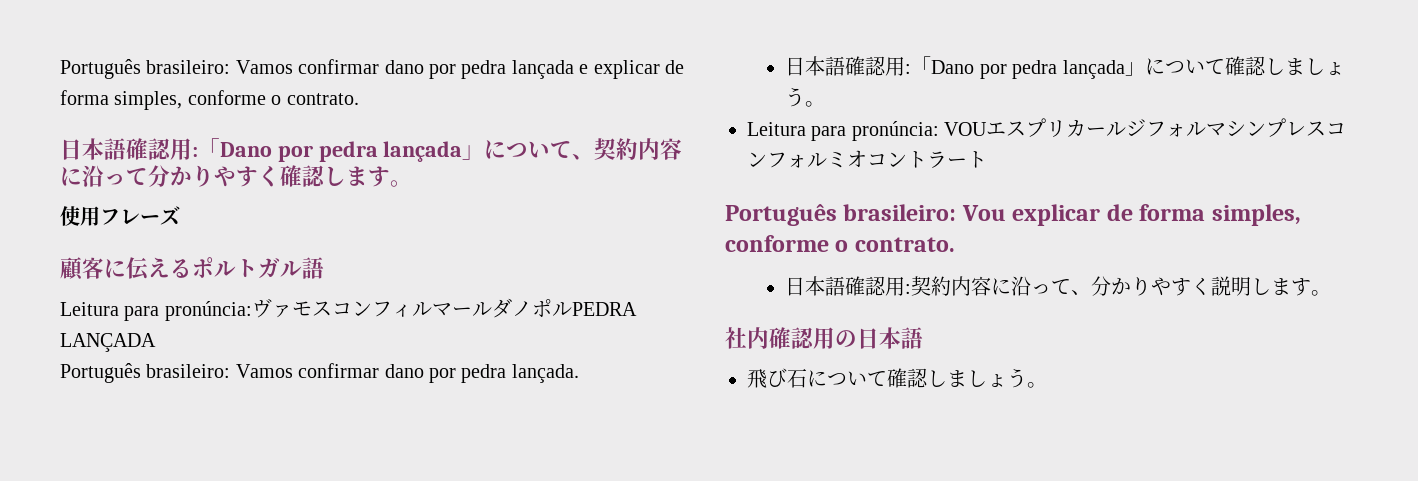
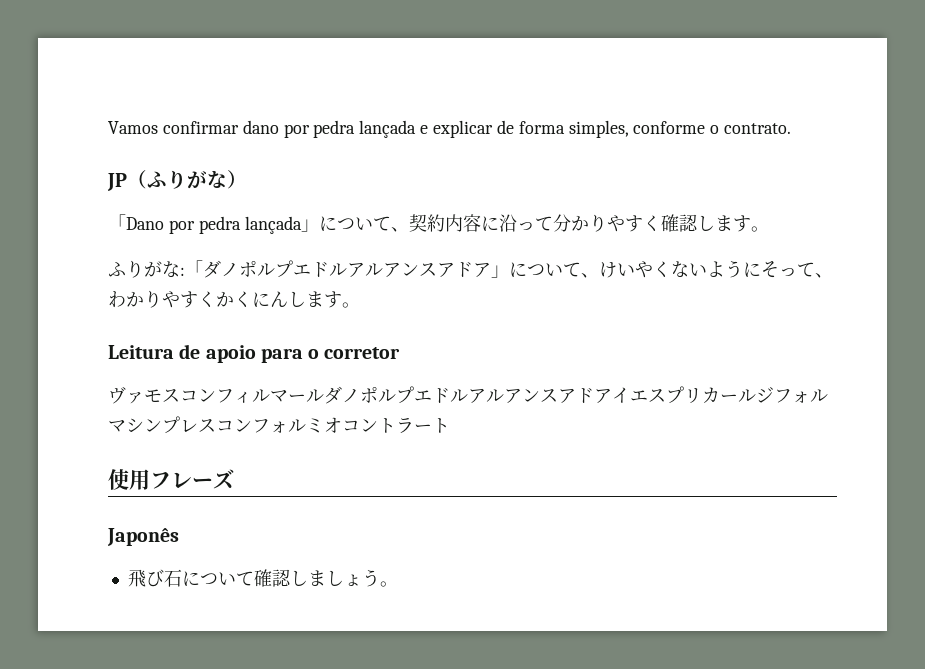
[60,59,231,79] Português brasileiro: -> (108, 127) none
[60,138,198,160] 日本語確認用: -> [107,170,247,191] JP（ふりがな） //
[60,206,180,226] [60,257,324,281] [60,301,252,321] 使用フレーズ // 顧客に伝えるポルトガル語 // Leitura para pronúncia: -> [108,260,833,278] [108,290,360,308] [108,344,401,363] ふりがな:「ダノポルプエドルアルアンスアドア」について、けいやくないようにそって、わかりやすくかくにんします。 // Leitura de apoio para o corretor //
[571,302,637,316] [60,333,156,352] [60,363,579,383] [785,56,1345,79] [785,87,826,107] [747,121,988,141] PEDRA LANÇADA // Português brasileiro: Vamos confirmar dano por pedra lançada. // 日本語確認用:「Dano por pedra lançada」について確認しましょう。 // Leitura para pronúncia: VOU -> [396,386,630,404] プエドルアルアンスアドアイ
[725,204,1301,226] [725,235,955,252] [785,276,1332,296] [725,327,923,349] Português brasileiro: Vou explicar de forma simples, conforme o contrato. // 日本語確認用:契約内容に沿って、分かりやすく説明します。 // 社内確認用の日本語 -> [108,469,234,490] [107,528,179,546] 使用フレーズ // Japonês

